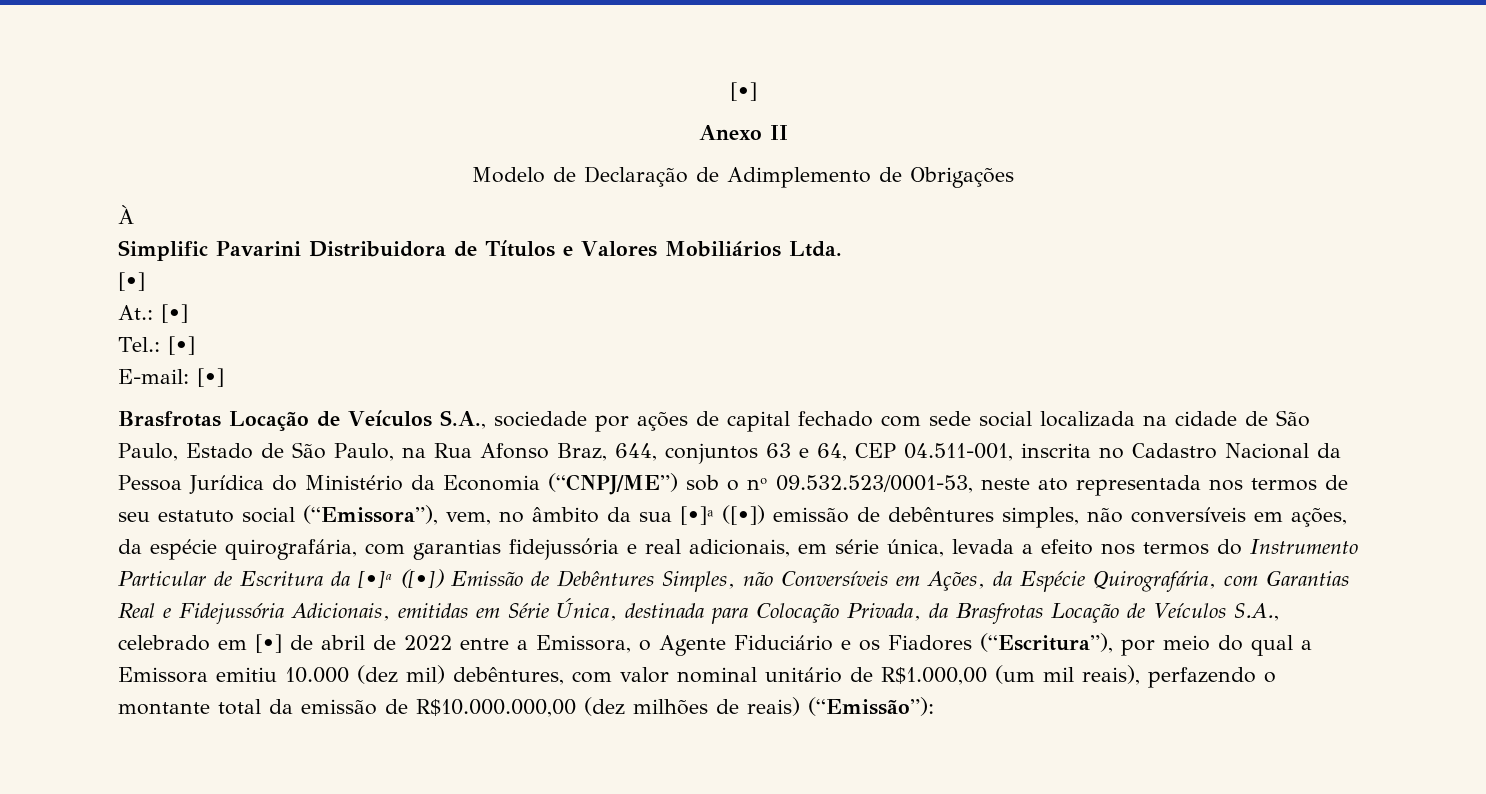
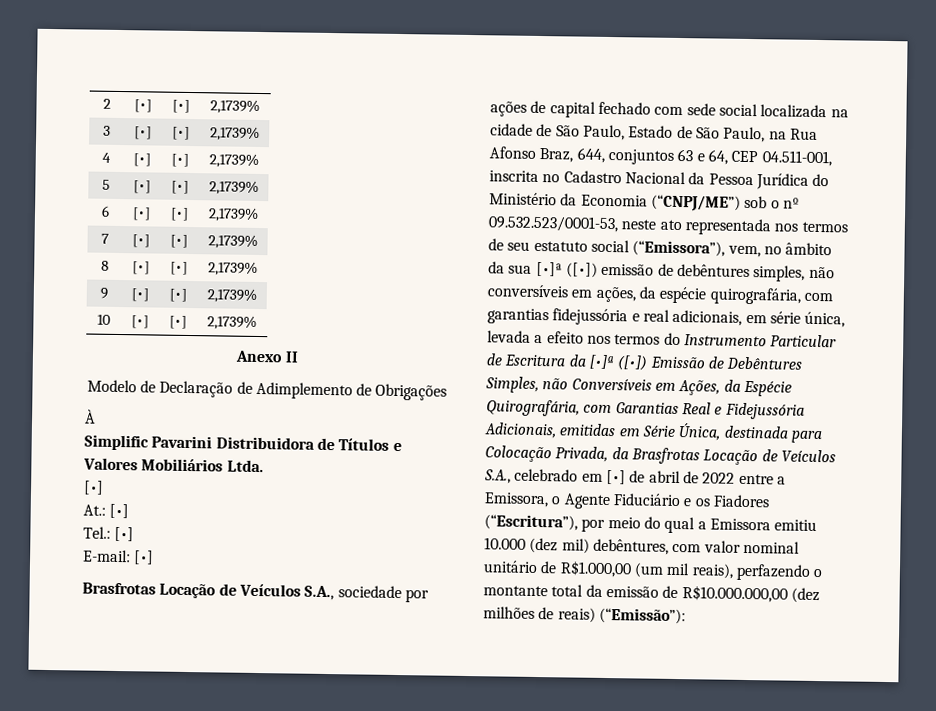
[729,82,757,101] [•] -> [103,98,111,109] [134,99,152,113] [172,99,190,113] [210,99,260,114] [103,125,111,136] [134,126,152,140] [172,126,190,140] [210,126,260,141] [102,152,111,163] [133,153,151,167] [171,153,189,167] [209,153,259,168] [102,179,110,190] [133,180,151,194] [171,180,189,194] [209,180,259,195] [101,205,110,217] [132,207,151,221] [170,207,189,221] [208,207,259,222] [101,233,109,244] [132,234,150,248] [170,234,188,248] [208,234,258,249] [101,260,109,271] [132,261,150,275] [170,261,188,275] [208,261,258,276] [100,287,108,299] [131,288,149,302] [169,288,187,302] [207,288,257,303] [97,314,111,325] [131,315,149,329] [169,315,187,329] [207,315,257,330] 2 | [•] | [•] | 2,1739% // 3 | [•] | [•] | 2,1739% // 4 | [•] | [•] | 2,1739% // 5 | [•] | [•] | 2,1739% // 6 | [•] | [•] | 2,1739% // 7 | [•] | [•] | 2,1739% // 8 | [•] | [•] | 2,1739% // 9 | [•] | [•] | 2,1739% // 10 | [•] | [•] | 2,1739%

